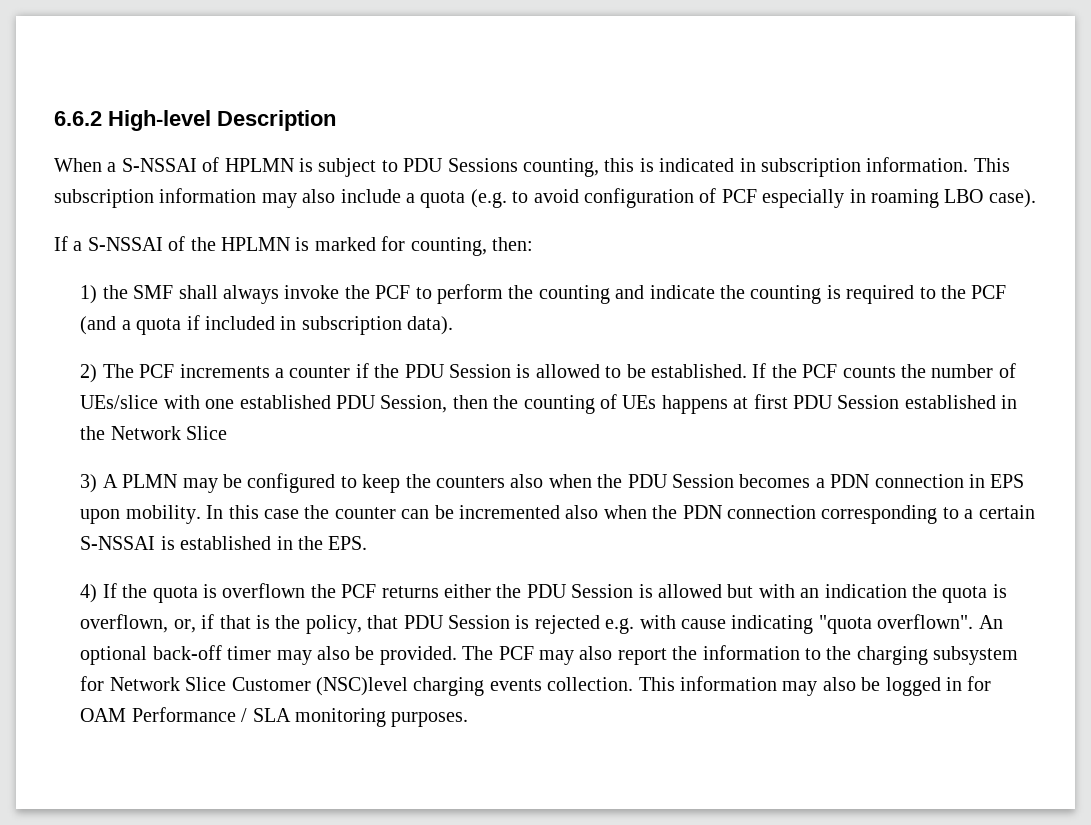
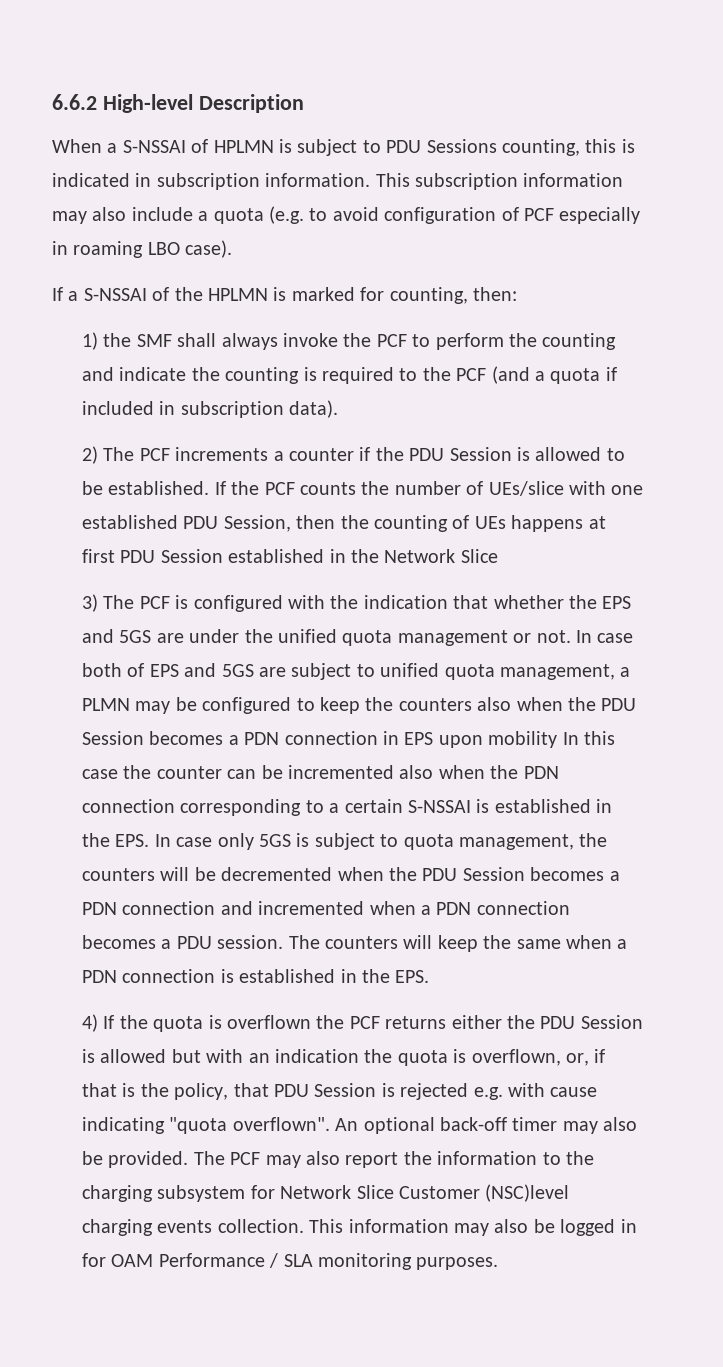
[102,474,118,488] A -> [103,595,632,612] [82,629,634,646] [82,663,631,680] The PCF is configured with the indication that whether the EPS and 5GS are under the unified quota management or not. In case both of EPS and 5GS are subject to unified quota management, a
[125,505,201,524] mobility. -> [488,731,558,748] mobility
(368, 543) none -> [154,833,608,850] [82,867,620,881] [82,901,570,915] [82,935,628,952] [82,969,430,983] In case only 5GS is subject to quota management, the counters will be decremented when the PDU Session becomes a PDN connection and incremented when a PDN connection becomes a PDU session. The counters will keep the same when a PDN connection is established in the EPS.

